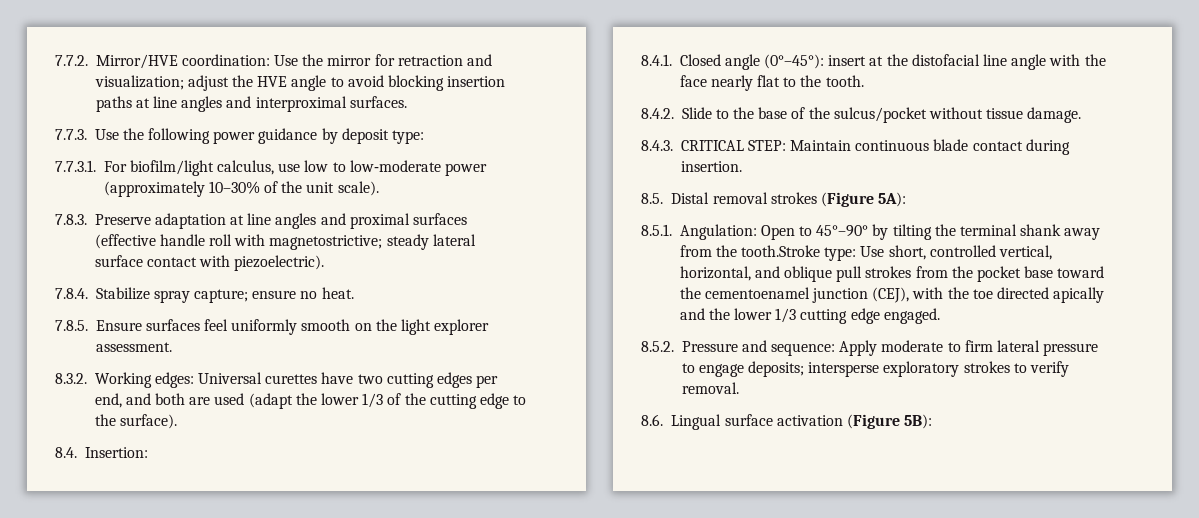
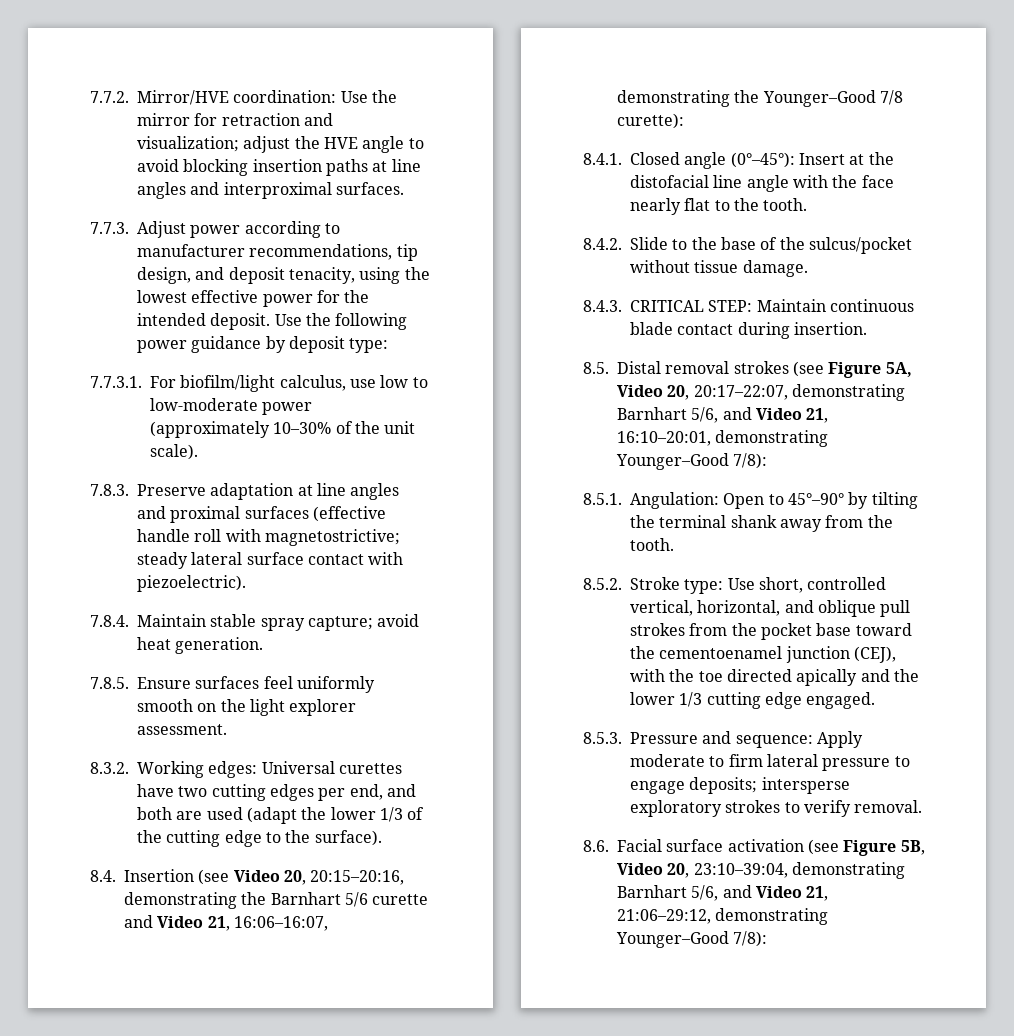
(87, 134) none -> [137,221,340,238] [137,244,418,261] [137,267,430,284] [137,290,370,307] [137,313,271,330] Adjust power according to manufacturer recommendations, tip design, and deposit tenacity, using the lowest effective power for the intended deposit.
[95,287,354,303] Stabilize spray capture; ensure no heat. -> [137,614,420,631] [137,637,264,654] Maintain stable spray capture; avoid heat generation.
[85,447,149,458] Insertion: -> [124,869,405,885] [124,892,429,909] [124,915,328,931] [617,90,903,107] [617,113,684,129] Insertion (see Video 20, 20:15–20:16, demonstrating the Barnhart 5/6 curette and Video 21, 16:06–16:07, demonstrating the Younger–Good 7/8 curette):
[828,55,867,66] insert -> [798,153,845,165] Insert
[820,192,907,207] (Figure 5A): -> [792,361,912,378] [617,384,905,401] [617,407,829,423] [617,430,829,447] [616,453,768,470] (see Figure 5A, Video 20, 20:17–22:07, demonstrating Barnhart 5/6, and Video 21, 16:10–20:01, demonstrating Younger–Good 7/8):
[741,245,821,257] tooth.Stroke -> [630,538,674,551] [583,577,680,590] tooth. // 8.5.2. Stroke
[641,341,674,352] 8.5.2. -> [583,732,622,744] 8.5.3.
[671,414,722,430] Lingual -> [617,839,662,852] Facial
[846,414,933,429] (Figure 5B): -> [807,839,925,856] [617,862,905,879] [617,885,829,901] [617,908,829,925] [616,931,768,948] (see Figure 5B, Video 20, 23:10–39:04, demonstrating Barnhart 5/6, and Video 21, 21:06–29:12, demonstrating Younger–Good 7/8):

